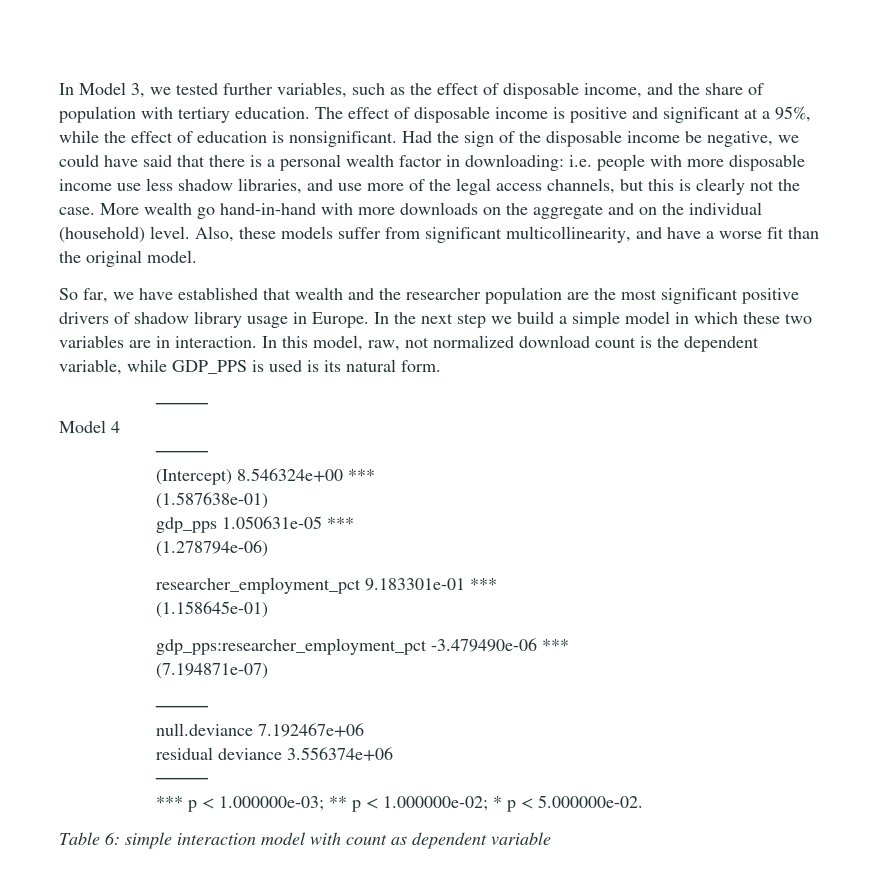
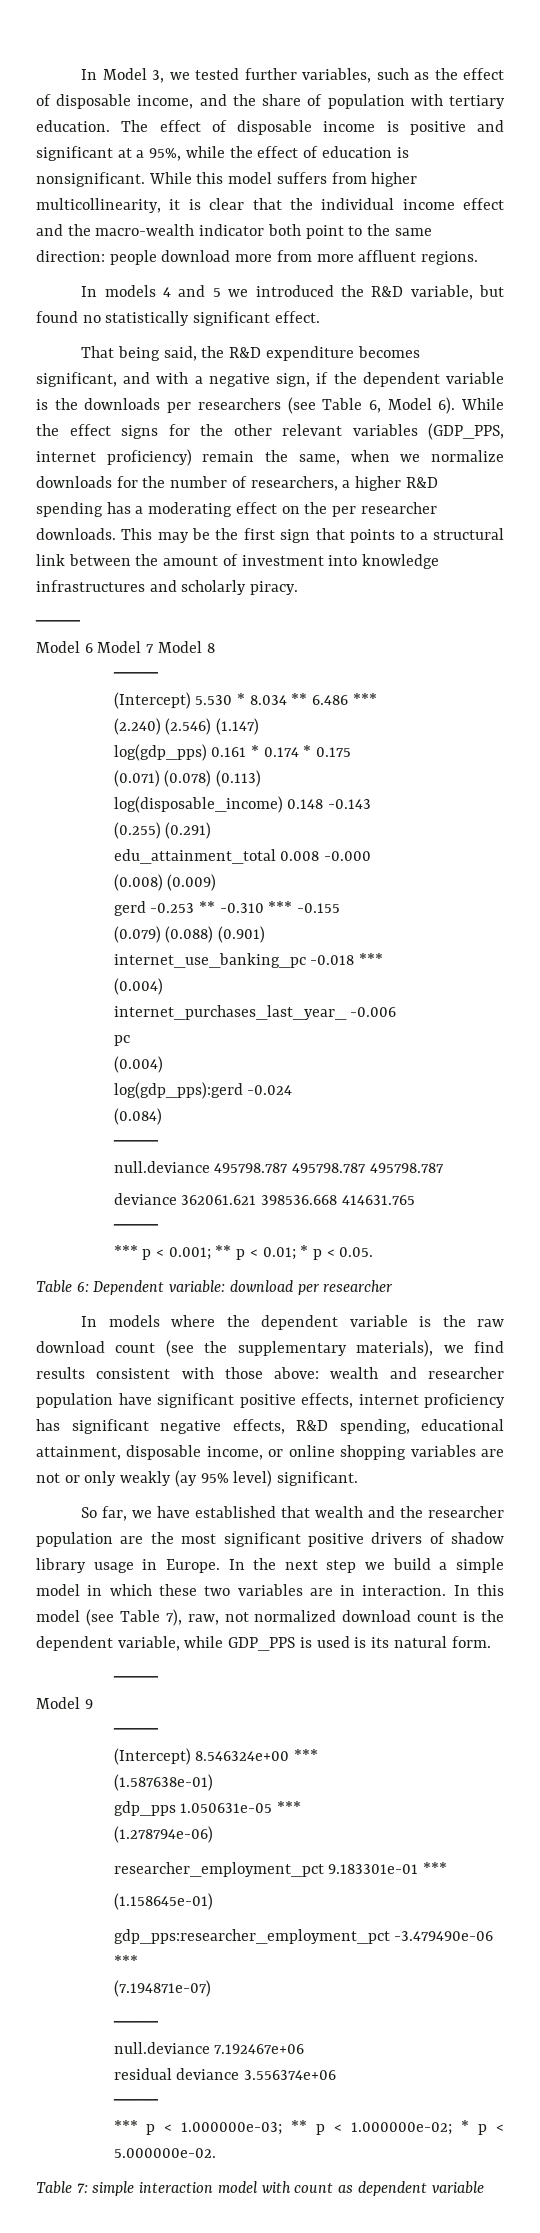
[402,130,799,147] [59,154,805,171] [59,178,800,195] [59,202,762,219] [59,226,819,243] [59,250,197,267] Had the sign of the disposable income be negative, we could have said that there is a personal wealth factor in downloading: i.e. people with more disposable income use less shadow libraries, and use more of the legal access channels, but this is clearly not the case. More wealth go hand-in-hand with more downloads on the aggregate and on the individual (household) level. Also, these models suffer from significant multicollinearity, and have a worse fit than the original model. -> [148,172,418,187] [36,198,504,213] [36,224,432,239] [36,250,479,265] [81,285,504,300] [36,311,320,326] [81,346,420,361] [36,372,505,387] [36,397,504,414] [36,423,504,440] [36,449,505,466] [36,476,438,491] [36,502,437,517] [36,528,505,543] [36,554,440,569] [36,580,299,595] [35,620,81,627] [36,641,215,653] [112,672,159,679] [113,692,377,709] [113,718,259,735] [113,744,352,761] [113,770,261,787] [113,796,371,813] [113,822,212,839] [113,849,371,864] [113,874,217,891] [113,901,341,916] [113,926,265,943] [113,953,383,968] [113,978,163,995] [113,1005,397,1020] [113,1035,130,1046] [113,1056,163,1073] [113,1082,293,1099] [113,1108,162,1125] [112,1140,159,1147] [113,1161,444,1173] [113,1193,415,1205] [112,1224,159,1231] [113,1245,374,1260] [36,1280,394,1295] [81,1315,505,1330] [36,1340,505,1357] [36,1367,504,1379] [36,1393,505,1408] [36,1419,504,1434] [36,1445,505,1460] [36,1470,359,1487] While this model suffers from higher multicollinearity, it is clear that the individual income effect and the macro-wealth indicator both point to the same direction: people download more from more affluent regions. // In models 4 and 5 we introduced the R&D variable, but found no statistically significant effect. // That being said, the R&D expenditure becomes significant, and with a negative sign, if the dependent variable is the downloads per researchers (see Table 6, Model 6). While the effect signs for the other relevant variables (GDP_PPS, internet proficiency) remain the same, when we normalize downloads for the number of researchers, a higher R&D spending has a moderating effect on the per researcher downloads. This may be the first sign that points to a structural link between the amount of investment into knowledge infrastructures and scholarly piracy. // ──── // Model 6 Model 7 Model 8 // ──── // (Intercept) 5.530 * 8.034 ** 6.486 *** // (2.240) (2.546) (1.147) // log(gdp_pps) 0.161 * 0.174 * 0.175 // (0.071) (0.078) (0.113) // log(disposable_income) 0.148 -0.143 // (0.255) (0.291) // edu_attainment_total 0.008 -0.000 // (0.008) (0.009) // gerd -0.253 ** -0.310 *** -0.155 // (0.079) (0.088) (0.901) // internet_use_banking_pc -0.018 *** // (0.004) // internet_purchases_last_year_ -0.006 // pc // (0.004) // log(gdp_pps):gerd -0.024 // (0.084) // ──── // null.deviance 495798.787 495798.787 495798.787 // deviance 362061.621 398536.668 414631.765 // ──── // *** p < 0.001; ** p < 0.01; * p < 0.05. // Table 6: Dependent variable: download per researcher // In models where the dependent variable is the raw download count (see the supplementary materials), we find results consistent with those above: wealth and researcher population have significant positive effects, internet proficiency has significant negative effects, R&D spending, educational attainment, disposable income, or online shopping variables are not or only weakly (ay 95% level) significant.
[313,335,363,351] model, -> [36,1609,182,1626] model (see Table 7),
[111,421,120,433] 4 -> [84,1699,93,1709] 9
[105,832,120,845] 6: -> [76,2183,88,2193] 7:

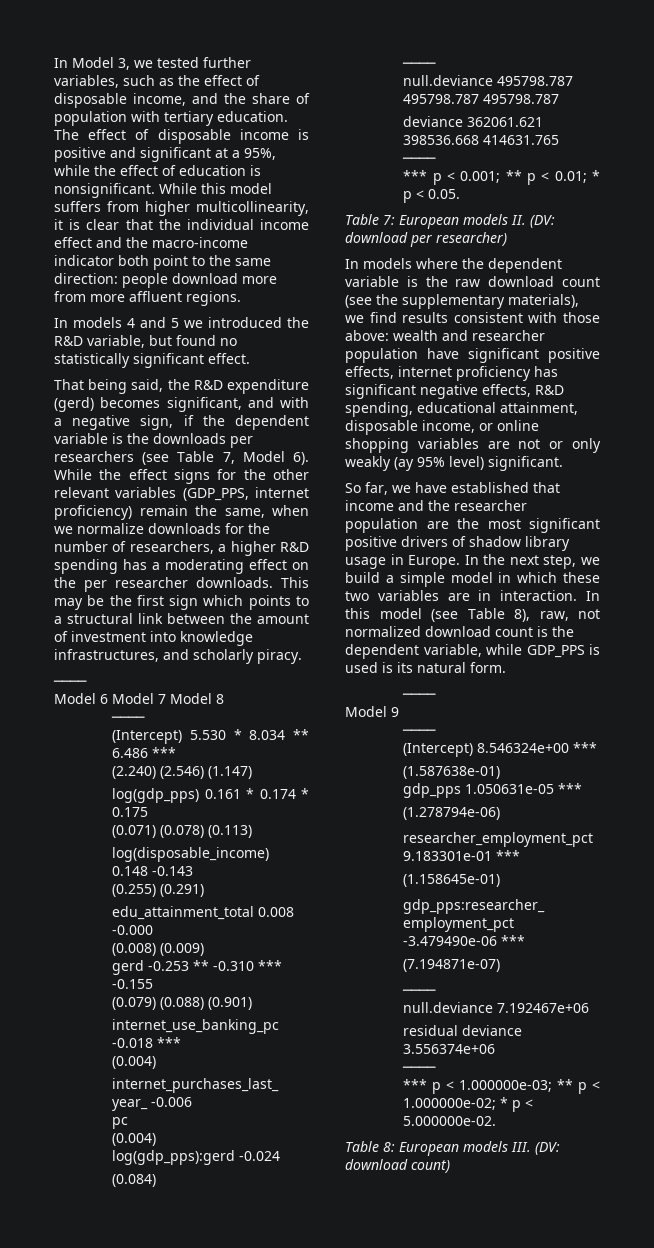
[95,224,195,236] macro-wealth -> [152,237,248,248] macro-income
(354, 353) none -> [54,397,94,412] (gerd)
[368,400,381,413] 6, -> [222,452,235,464] 7,
[315,528,345,540] that -> [203,595,244,606] which
[36,580,145,592] infrastructures -> [54,649,159,662] infrastructures,
[76,1280,226,1295] 6: Dependent variable: -> [383,214,555,229] 7: European models II. (DV:
[323,1280,394,1292] researcher -> [436,232,507,246] researcher)
[315,1506,364,1518] wealth -> [345,500,394,511] income
[326,1560,357,1573] step -> [543,555,577,569] step,
[165,1609,182,1626] 7), -> [514,609,530,622] 8),
[76,2181,484,2196] 7: simple interaction model with count as dependent variable -> [383,1141,560,1156] [345,1159,450,1173] 8: European models III. (DV: download count)

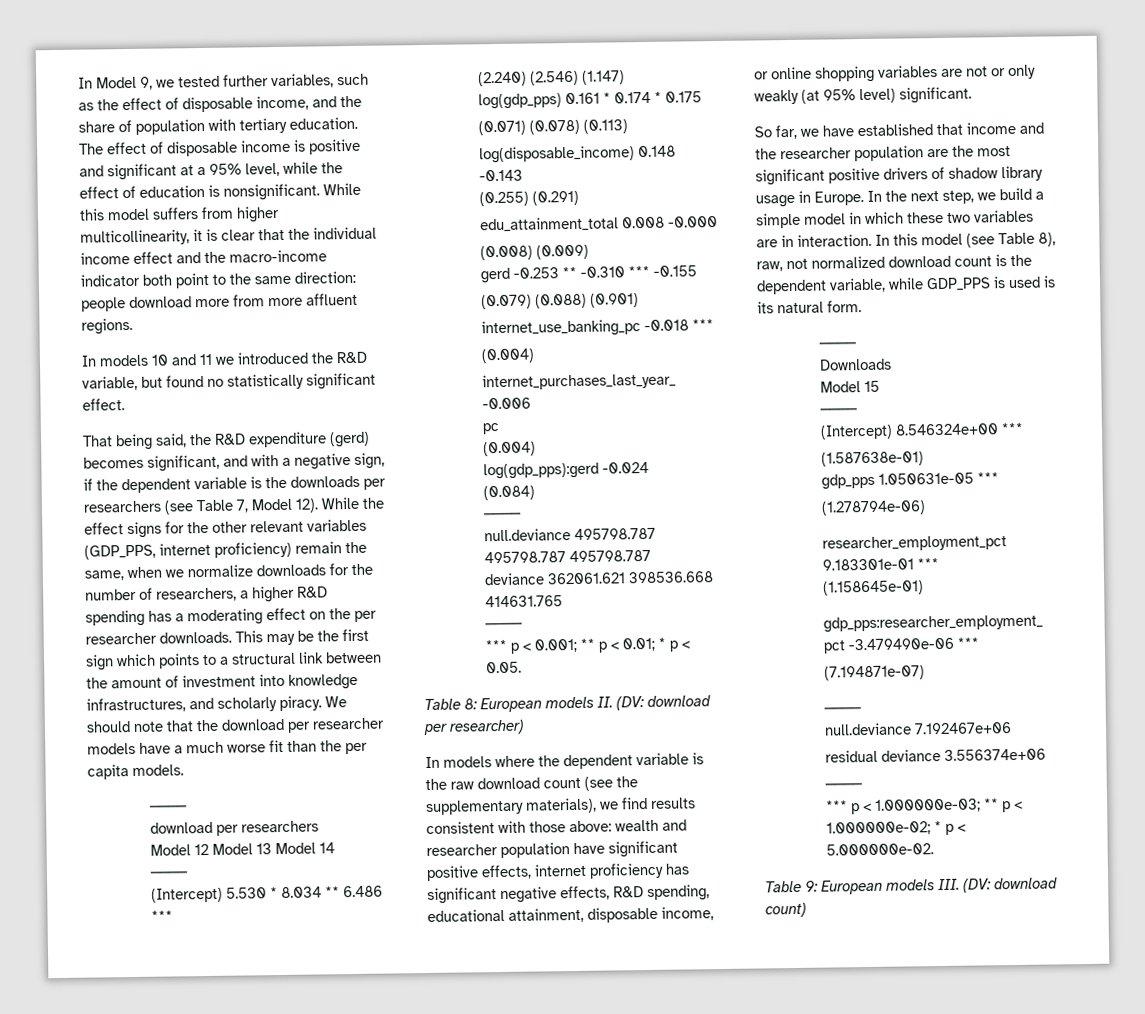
[118,58,130,70] 3, -> [140,76,153,90] 9,
[244,148,276,160] 95%, -> [209,162,280,177] 95% level,
[127,317,179,328] 4 and 5 -> [151,353,213,366] 10 and 11
[293,452,309,465] 6). -> [295,498,319,513] 12).
[53,680,87,686] [54,693,224,704] // ──── // Model 6 Model 7 Model 8 -> [325,696,347,708] [86,717,384,733] [87,739,368,755] [87,764,184,780] [149,805,189,812] [150,820,320,836] [150,842,336,856] We should note that the download per researcher models have a much worse fit than the per capita models. // ──── // download per researchers // Model 12 Model 13 Model 14
[383,215,395,225] 7: -> [464,698,477,710] 8:
[394,457,414,471] (ay -> [801,89,820,104] (at
[345,706,399,717] // Model 9 -> [820,358,893,371] [820,380,881,393] // Downloads // Model 15
[383,1142,395,1152] 8: -> [805,880,818,892] 9:

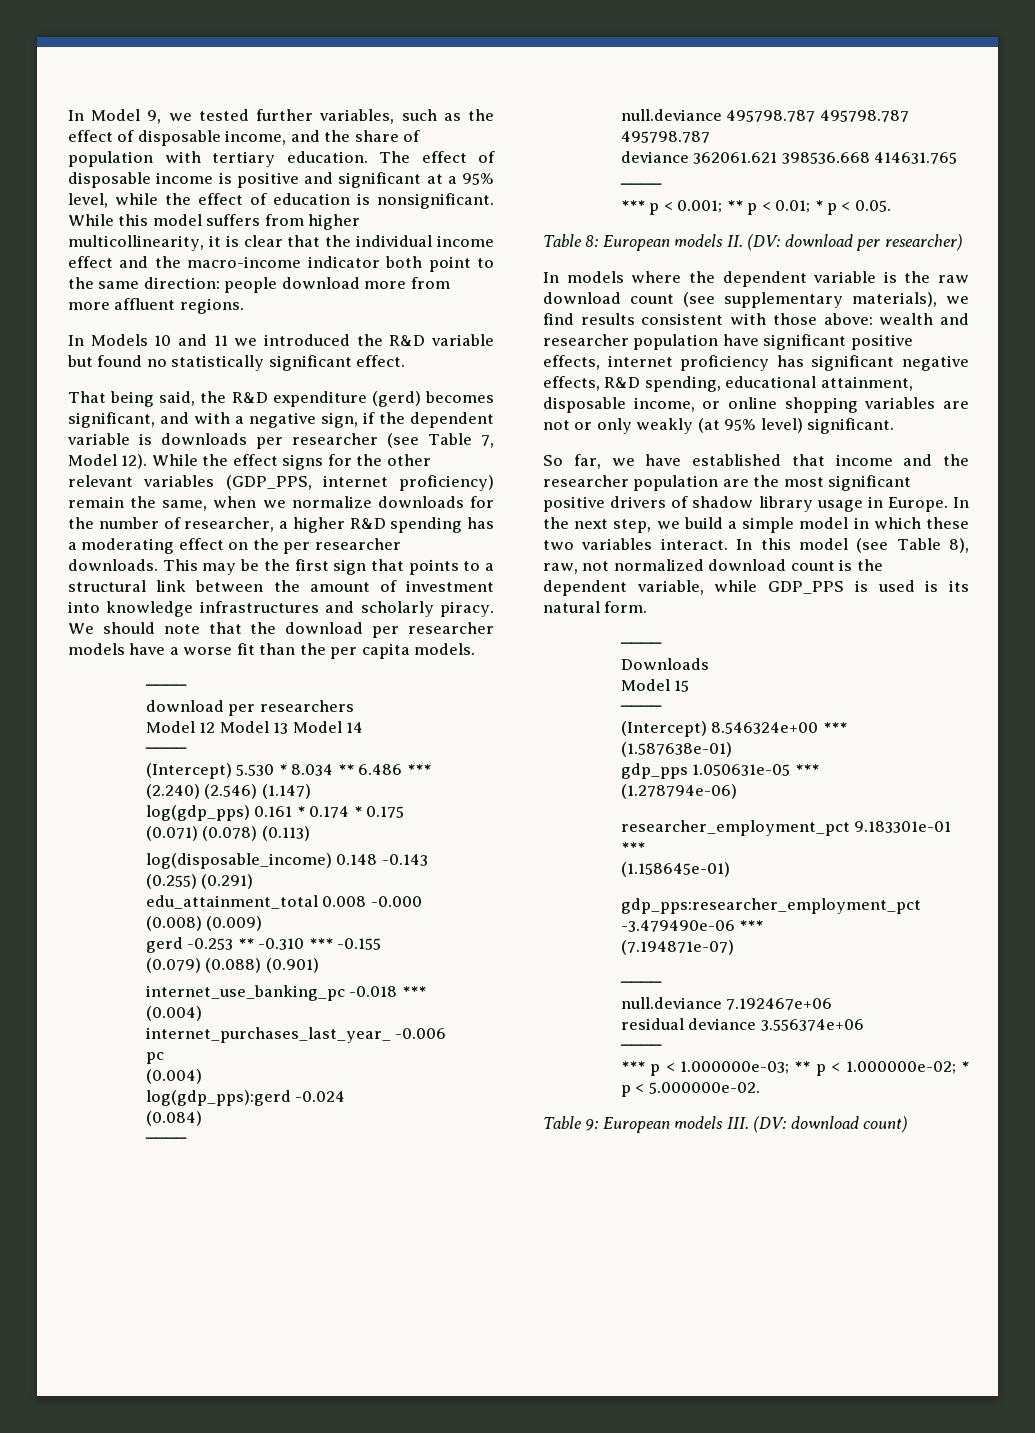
[99,354,149,367] models -> [90,334,148,346] Models
[82,375,138,391] variable, -> [431,334,495,346] variable
[265,476,287,489] the -> (153, 439) none
[83,500,162,513] researchers -> [292,433,379,445] researcher
[156,587,237,602] researchers, -> [184,517,275,532] researcher,
[116,653,156,667] which -> [370,559,404,571] that
[86,697,186,713] infrastructures, -> [199,601,319,613] infrastructures
[186,741,224,754] much -> (179, 651) none
[616,776,638,788] the -> (715, 299) none
[756,233,872,248] are in interaction. -> [660,538,728,550] interact.

